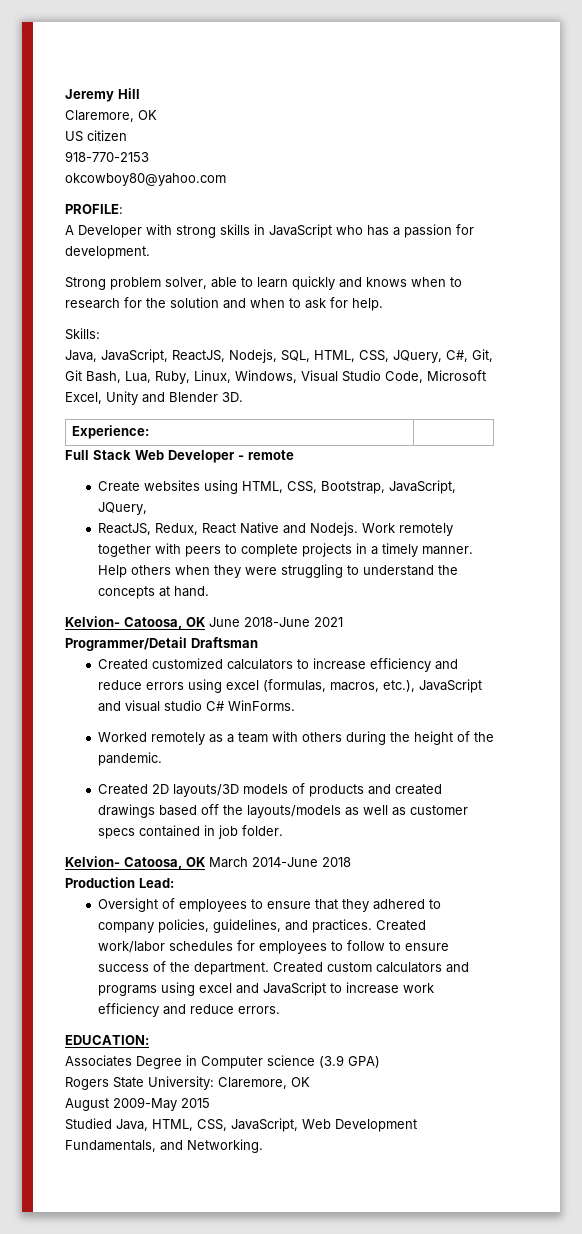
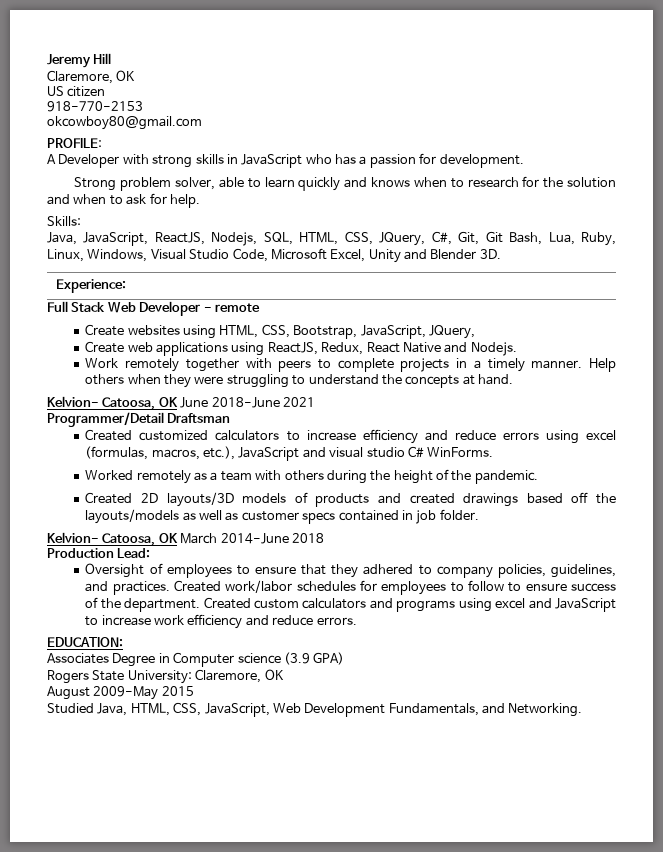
[65,173,226,186] okcowboy80@yahoo.com -> [47,116,202,130] okcowboy80@gmail.com
(147, 508) none -> [85,341,265,356] Create web applications using
(358, 529) none -> (517, 349) //

